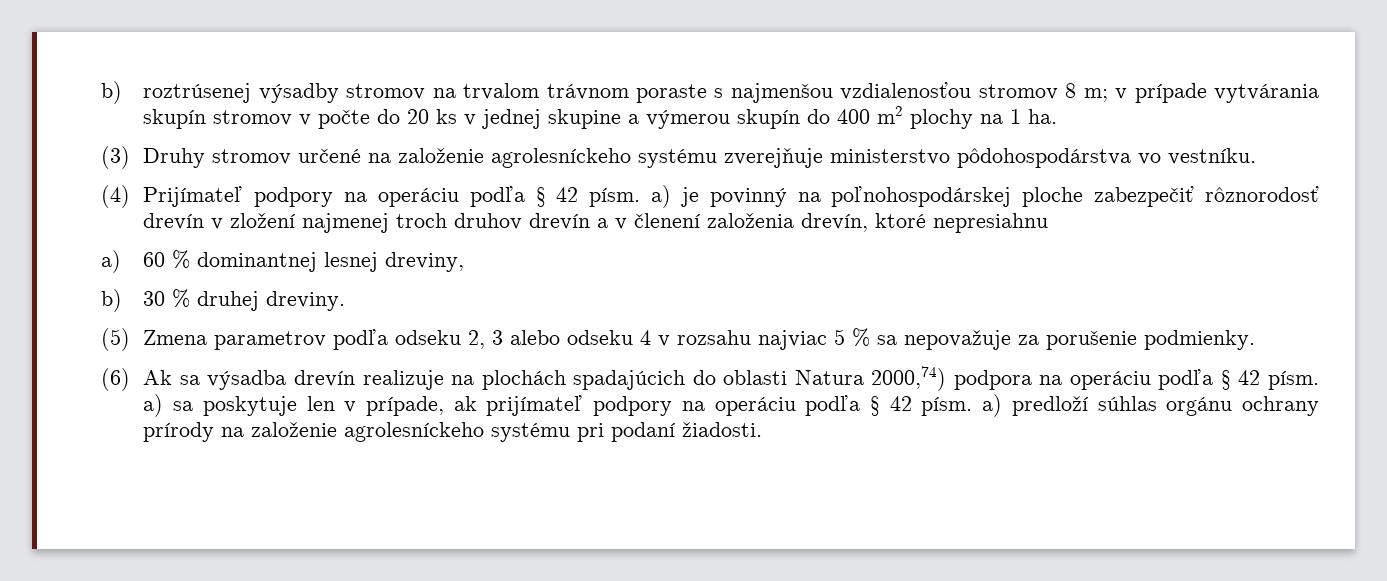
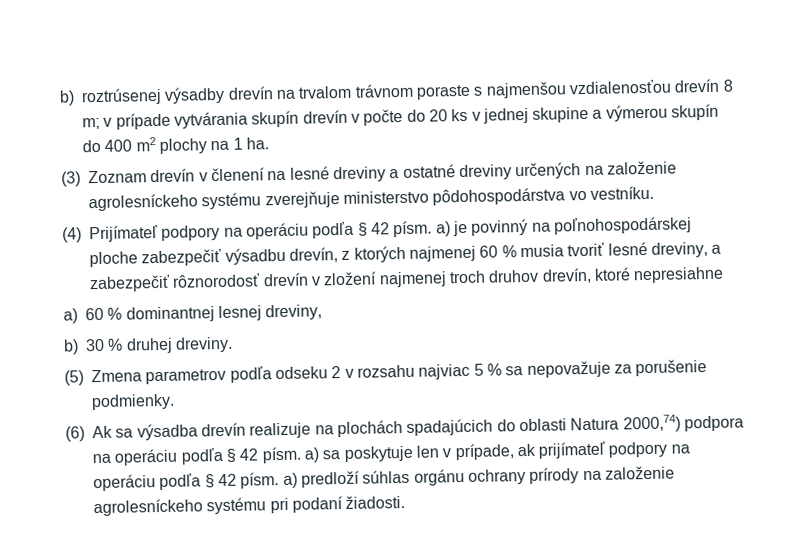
[346,84,426,100] stromov -> [227,86,274,100] drevín
[978,84,1058,100] stromov -> [674,78,720,93] drevín
[213,110,293,126] stromov -> [302,109,348,124] drevín
[143,148,362,168] Druhy stromov určené -> [88,162,582,184] Zoznam drevín v členení na lesné dreviny a ostatné dreviny určených
(1195, 196) none -> [224,241,722,265] [89,274,171,293] výsadbu drevín, z ktorých najmenej 60 % musia tvoriť lesné dreviny, a zabezpečiť
[529,213,795,230] drevín a v členení založenia -> (540, 276) none
[933,213,1049,233] nepresiahnu -> [633,266,725,284] nepresiahne
[468,330,652,349] 2, 3 alebo odseku 4 -> [331,366,342,379] 2

